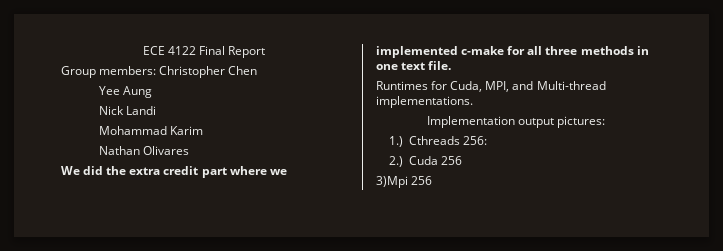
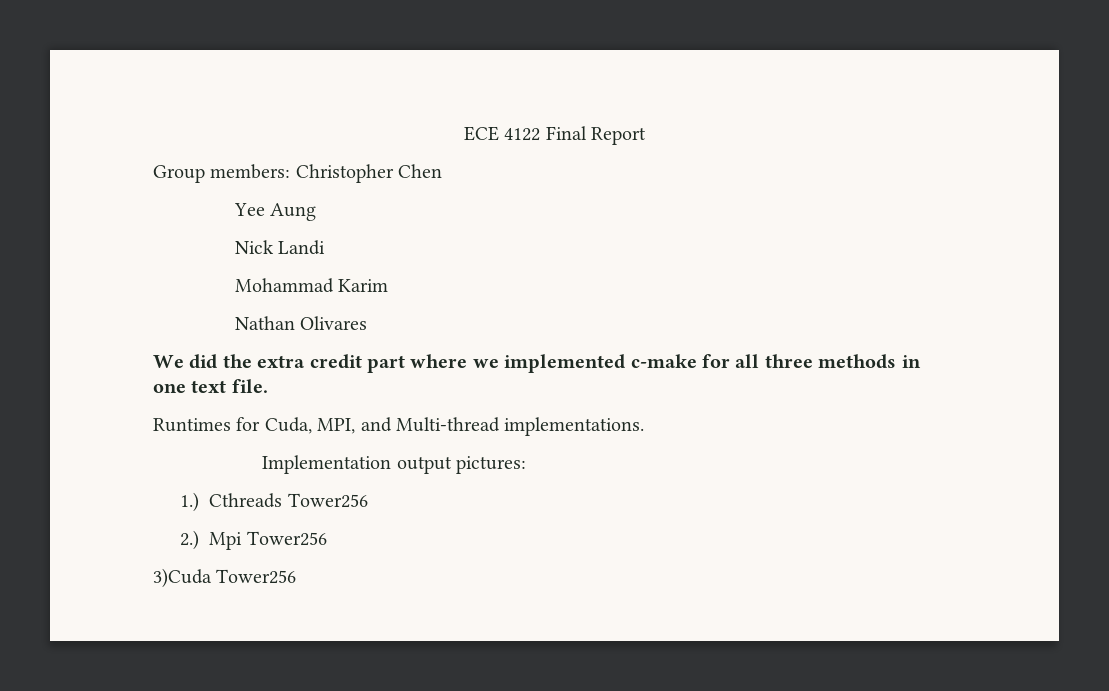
[462,136,487,145] 256: -> [287,493,368,508] Tower256
[408,156,462,165] [376,176,433,188] Cuda 256 // 3)Mpi 256 -> [209,531,327,550] [153,568,297,588] Mpi Tower256 // 3)Cuda Tower256

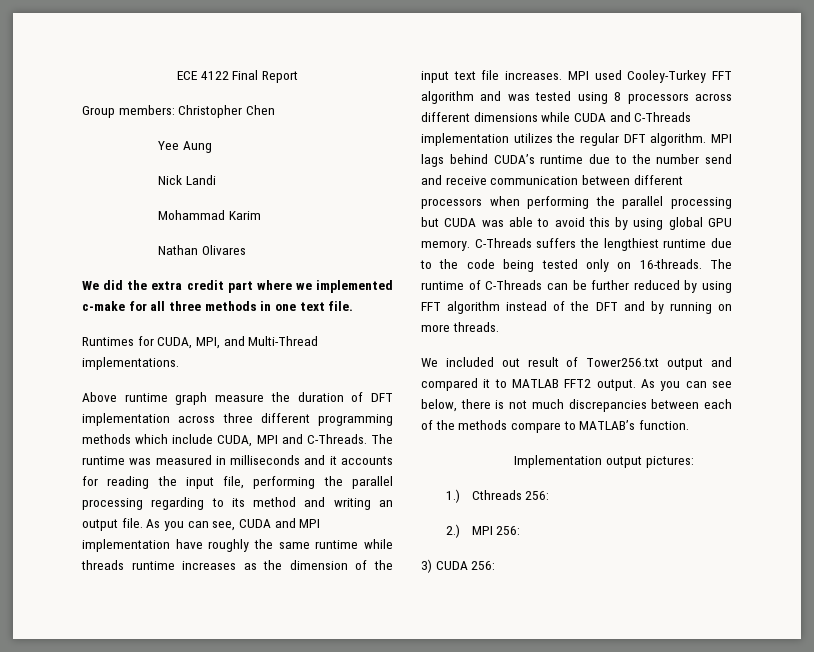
[264,417,312,434] Cuda, -> [157,337,193,349] CUDA,
[396,417,500,432] Multi-thread -> [248,336,319,346] Multi-Thread
(645, 426) none -> [82,392,394,405] [82,413,393,426] [82,434,393,447] [82,455,393,465] [82,476,393,489] [82,497,393,510] [82,518,321,531] [82,539,393,552] [81,560,393,570] [421,70,732,83] [421,91,732,104] [421,112,692,122] [421,133,732,146] [421,154,732,167] [421,175,683,185] [421,196,732,209] [421,217,732,230] [421,238,732,251] [420,259,732,272] [421,280,732,293] [421,301,732,314] [421,322,499,332] [421,357,732,370] [421,378,732,391] [421,399,732,412] [421,420,689,433] // Above runtime graph measure the duration of DFT implementation across three different programming methods which include CUDA, MPI and C-Threads. The runtime was measured in milliseconds and it accounts for reading the input file, performing the parallel processing regarding to its method and writing an output file. As you can see, CUDA and MPI implementation have roughly the same runtime while threads runtime increases as the dimension of the input text file increases. MPI used Cooley-Turkey FFT algorithm and was tested using 8 processors across different dimensions while CUDA and C-Threads implementation utilizes the regular DFT algorithm. MPI lags behind CUDA’s runtime due to the number send and receive communication between different processors when performing the parallel processing but CUDA was able to avoid this by using global GPU memory. C-Threads suffers the lengthiest runtime due to the code being tested only on 16-threads. The runtime of C-Threads can be further reduced by using FFT algorithm instead of the DFT and by running on more threads. // We included out result of Tower256.txt output and compared it to MATLAB FFT2 output. As you can see below, there is not much discrepancies between each of the methods compare to MATLAB’s function.
[287,493,368,508] Tower256 -> [525,491,550,500] 256:
[209,531,327,550] [153,568,297,588] Mpi Tower256 // 3)Cuda Tower256 -> [471,526,521,535] [421,559,496,573] MPI 256: // 3) CUDA 256:

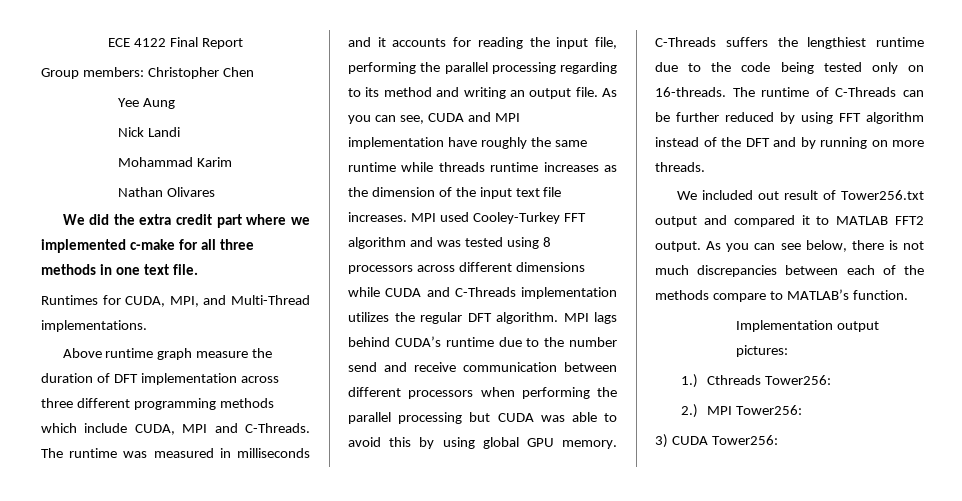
[525,491,550,500] 256: -> [764,375,831,385] Tower256:
[496,526,521,535] 256: -> [735,405,802,415] Tower256:
[471,561,496,570] 256: -> [711,435,778,445] Tower256:

